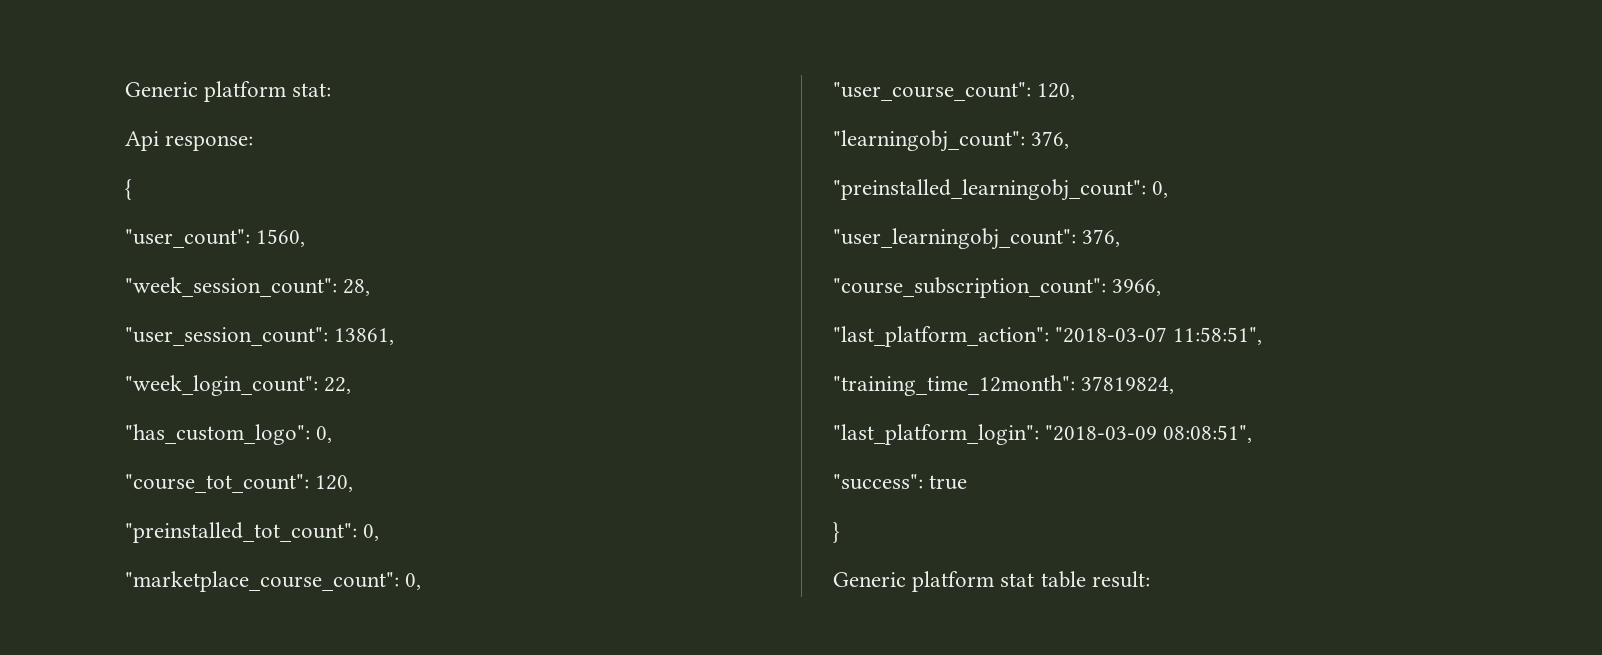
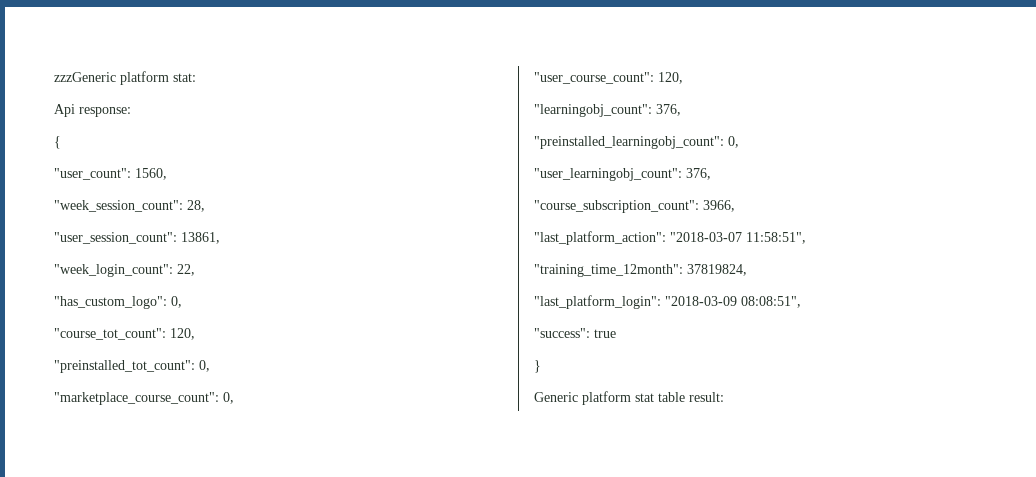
[125,82,198,97] Generic -> [54,72,116,82] zzzGeneric

